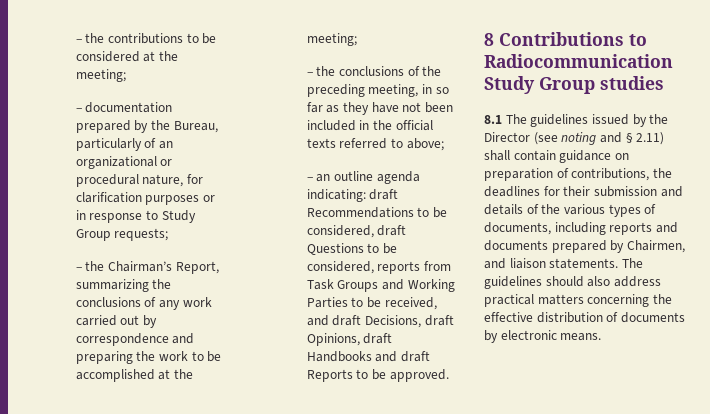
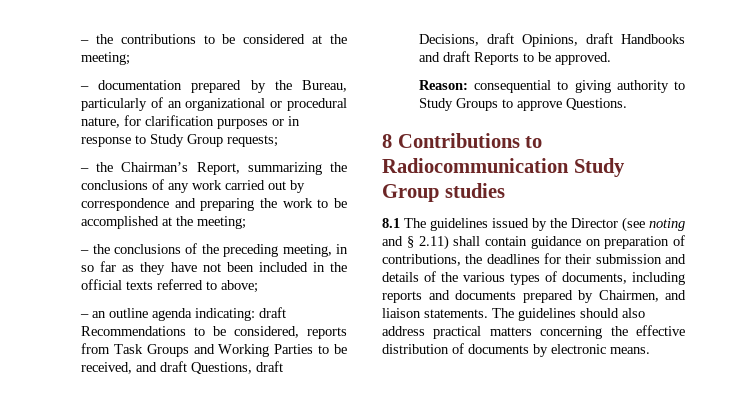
[377,225,407,236] [306,243,397,255] [306,261,374,274] draft Questions to be considered, -> (300, 332) none
(362, 320) none -> [191,361,284,374] Questions, draft
(449, 375) none -> [419,80,685,93] [419,98,628,111] // Reason: consequential to giving authority to Study Groups to approve Questions.

